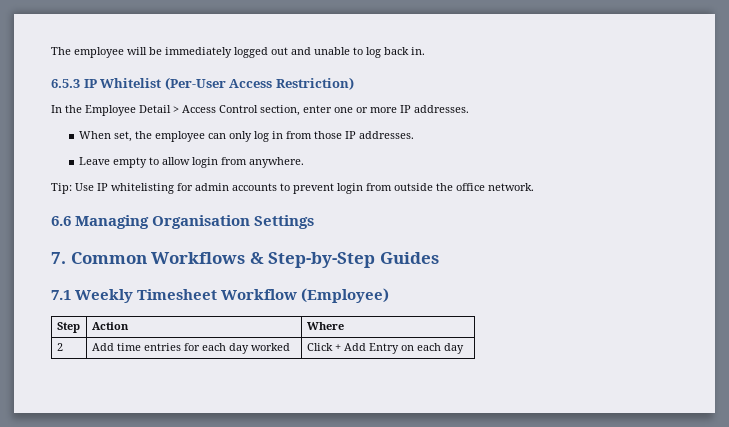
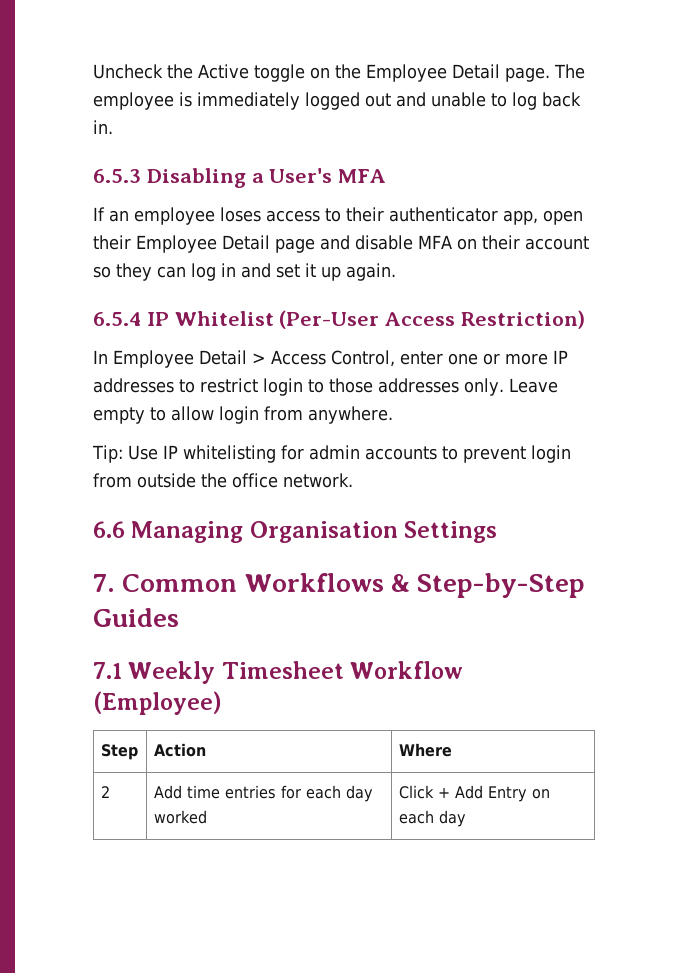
[51,47,162,58] The employee will be -> [93,64,585,82] [93,92,192,110] Uncheck the Active toggle on the Employee Detail page. The employee is
(80, 83) none -> [146,168,387,188] [93,207,583,225] [93,235,589,253] [93,263,396,281] [93,312,141,326] Disabling a User's MFA // If an employee loses access to their authenticator app, open their Employee Detail page and disable MFA on their account so they can log in and set it up again. // 6.5.4
[65,105,82,113] the -> (108, 357) none
[219,105,300,116] Control section, -> [331,350,395,367] Control,
[414,105,469,113] [78,131,414,142] addresses. // When set, the employee can only log in from those IP addresses. // -> [93,378,504,396] addresses to restrict login to those addresses only.

